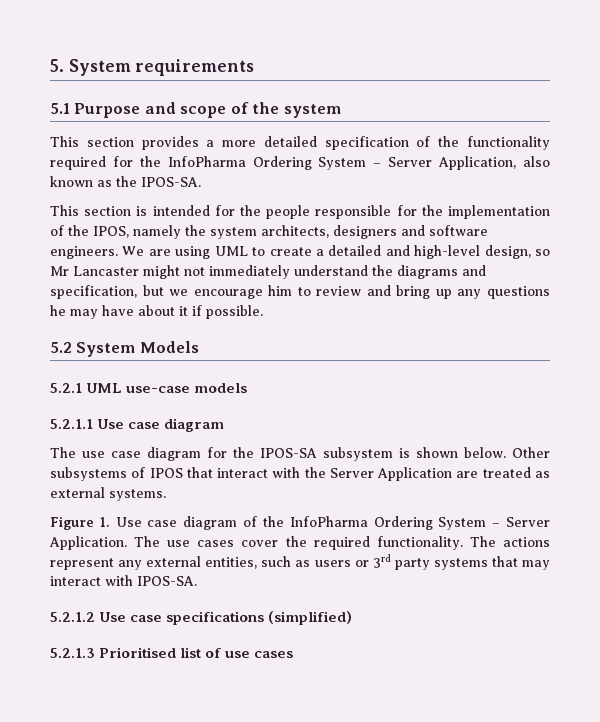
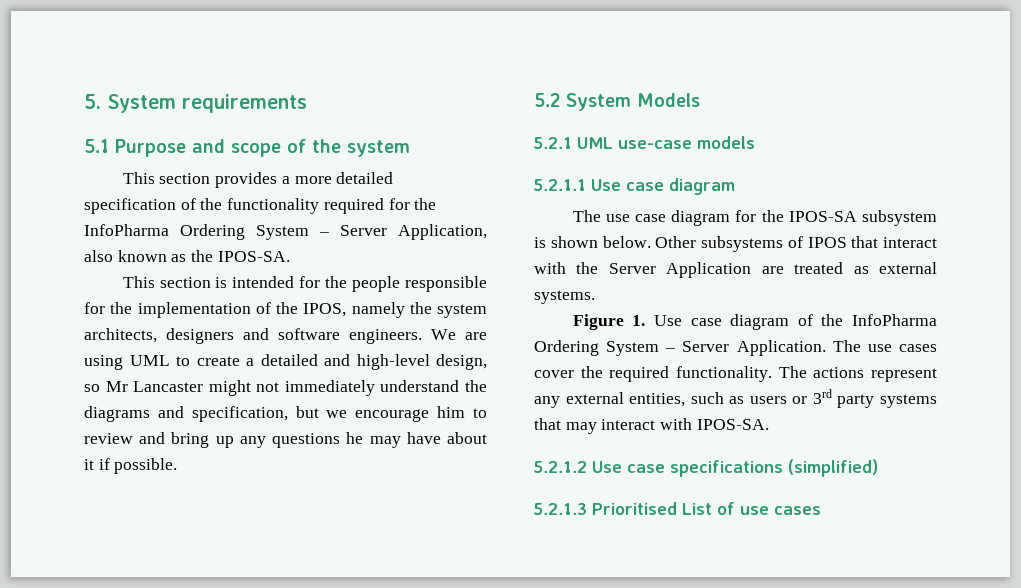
[180,647,202,658] list -> [682,503,712,515] List

